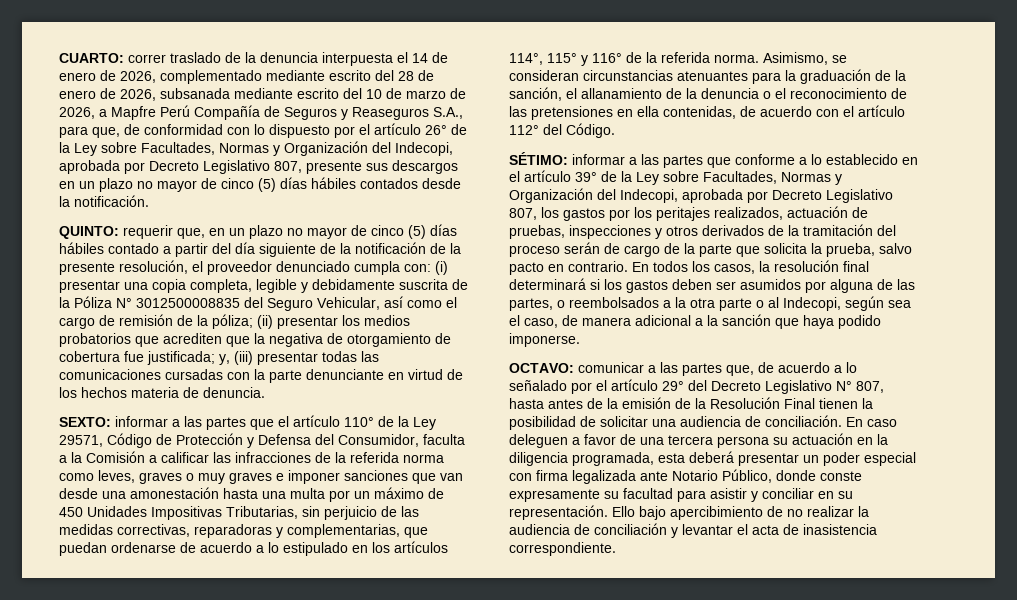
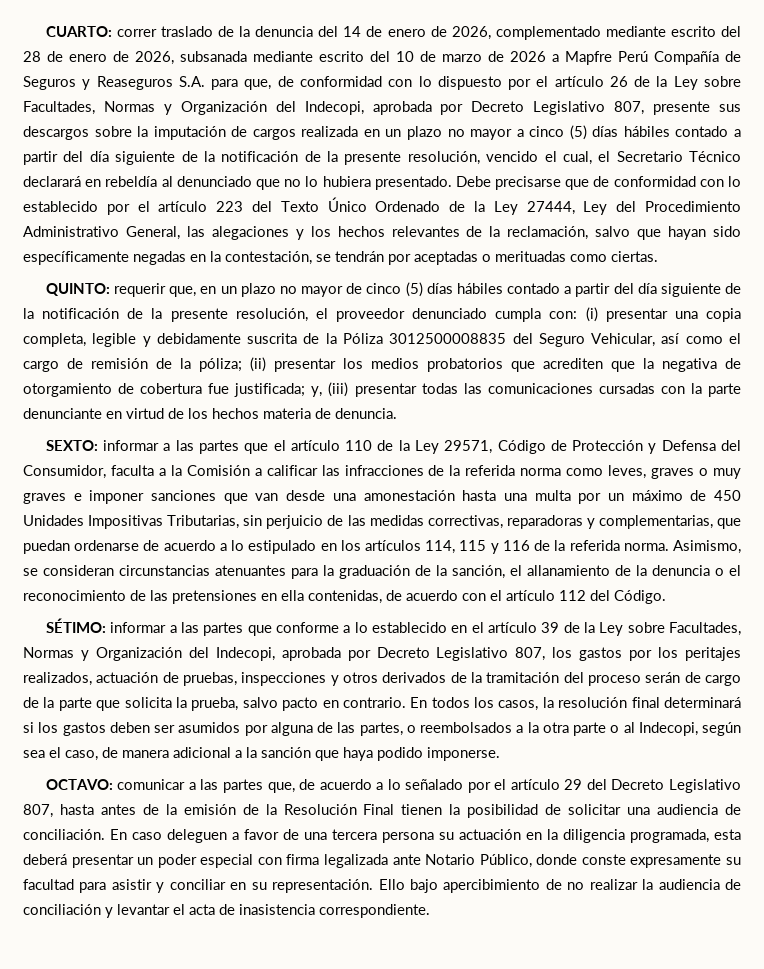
[322,52,408,66] interpuesta el -> [318,26,339,37] del
[59,107,95,119] 2026, -> [510,51,546,62] 2026
[433,107,463,119] S.A., -> [178,76,205,87] S.A.
[425,125,447,135] 26° -> [609,76,628,87] 26
[59,177,461,192] [59,195,149,207] en un plazo no mayor de cinco (5) días hábiles contados desde la notificación. -> [94,125,741,140] [23,151,741,165] [23,176,741,190] [23,197,741,215] [23,226,742,240] [23,251,658,265] sobre la imputación de cargos realizada en un plazo no mayor a cinco (5) días hábiles contado a partir del día siguiente de la notificación de la presente resolución, vencido el cual, el Secretario Técnico declarará en rebeldía al denunciado que no lo hubiera presentado. Debe precisarse que de conformidad con lo establecido por el artículo 223 del Texto Único Ordenado de la Ley 27444, Ley del Procedimiento Administrativo General, las alegaciones y los hechos relevantes de la reclamación, salvo que hayan sido específicamente negadas en la contestación, se tendrán por aceptadas o merituadas como ciertas.
[116,298,132,308] N° -> (383, 338) none
[344,417,374,427] 110° -> [345,440,373,451] 110
[509,53,622,66] 114°, 115° y 116° -> [425,540,530,554] 114, 115 y 116
[509,125,539,135] 112° -> [559,590,586,601] 112
[575,172,597,182] 39° -> [541,622,560,633] 39
[662,381,684,391] 29° -> [564,779,583,790] 29
[836,381,852,391] N° -> (742, 786) none

